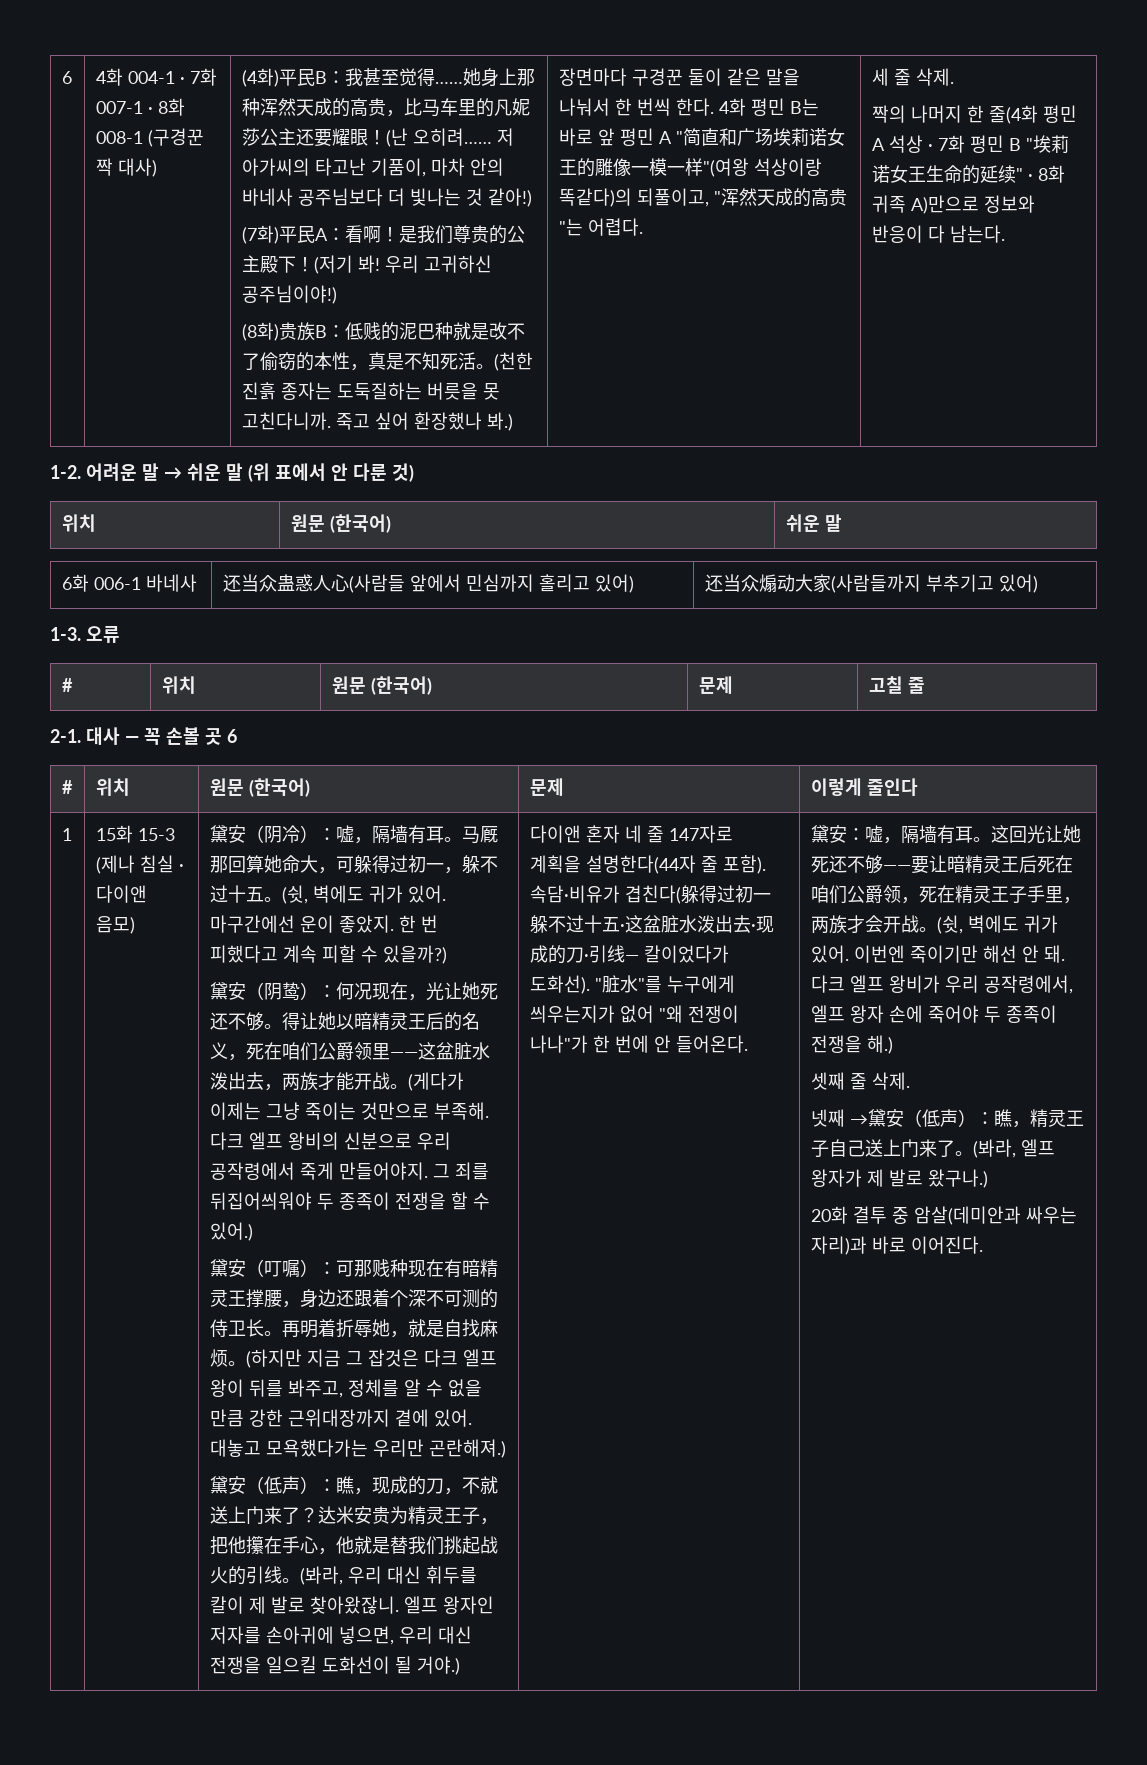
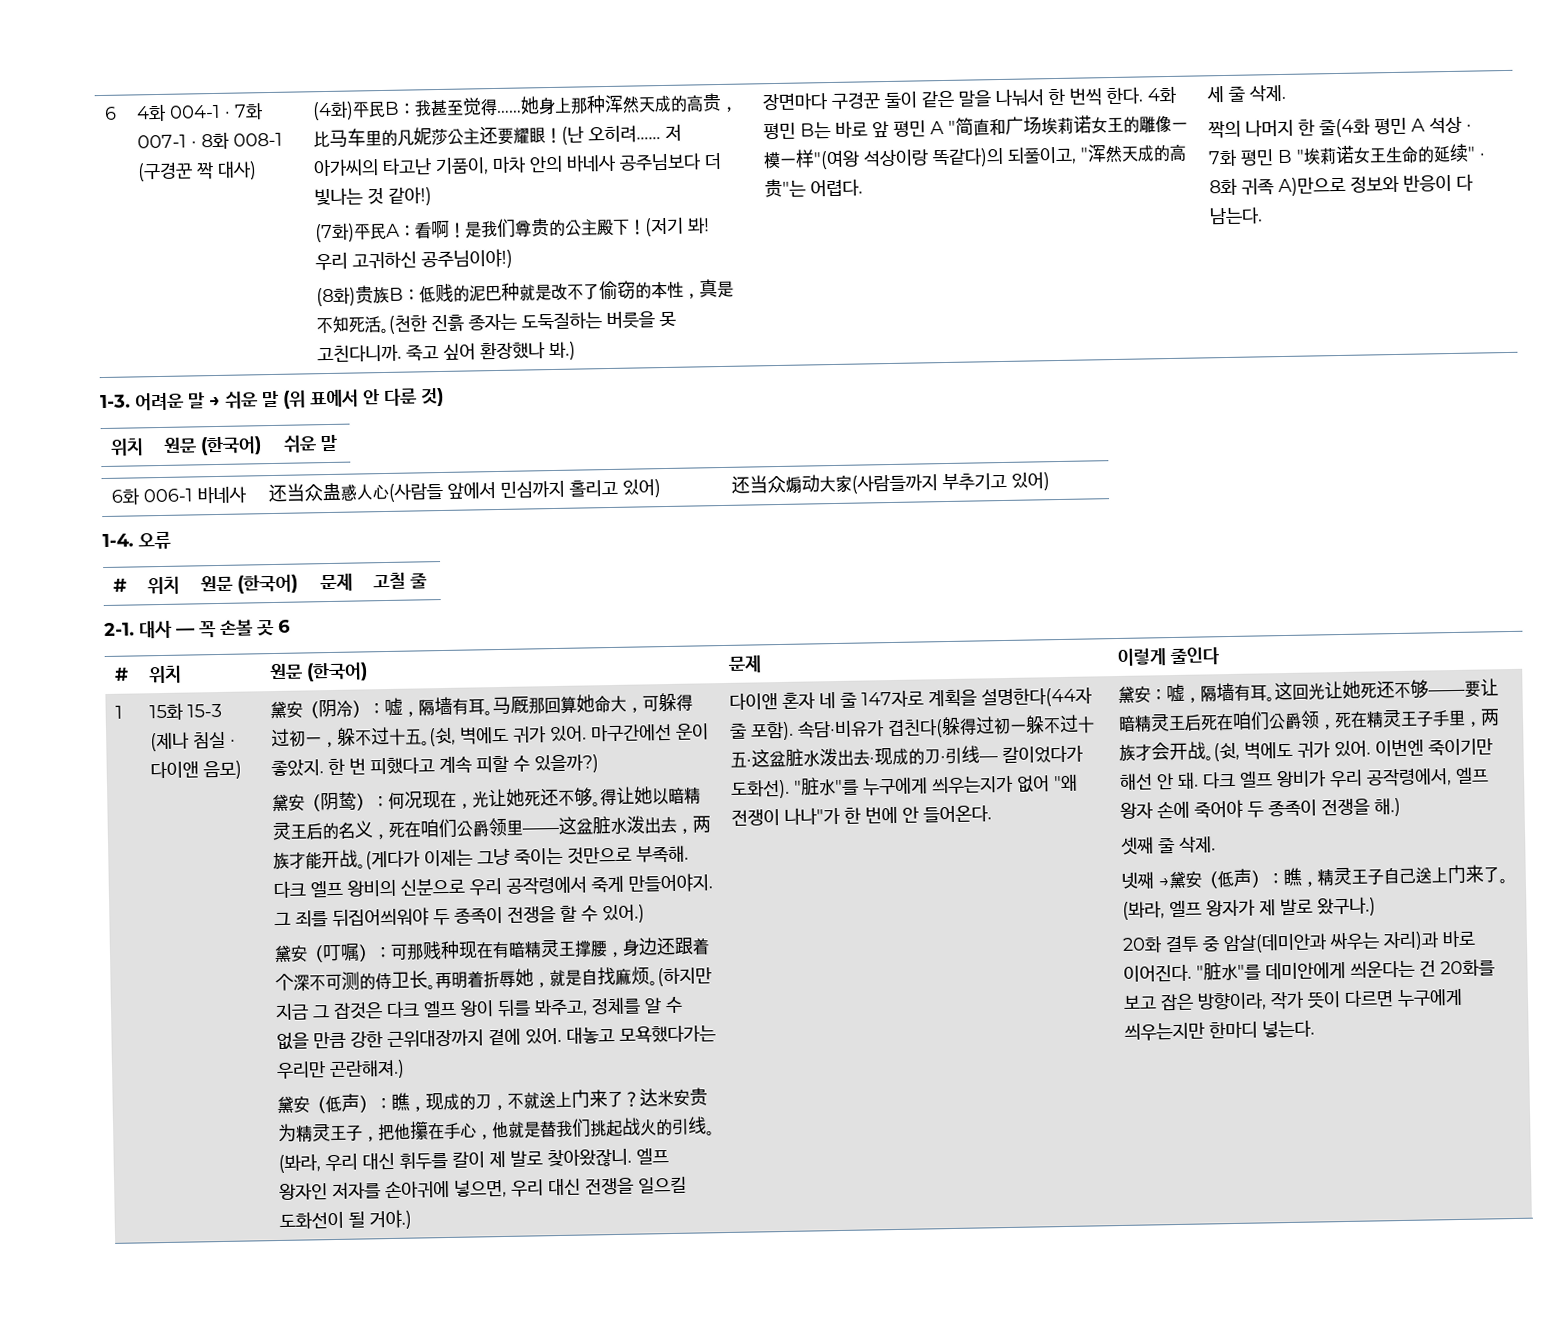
[50,465,81,479] 1-2. -> [100,394,131,409] 1-3.
[50,627,81,641] 1-3. -> [102,533,134,548] 1-4.
(983, 1245) none -> [1196,958,1496,981] [1123,988,1464,1011] [1124,1020,1316,1041] "脏水"를 데미안에게 씌운다는 건 20화를 보고 잡은 방향이라, 작가 뜻이 다르면 누구에게 씌우는지만 한마디 넣는다.

